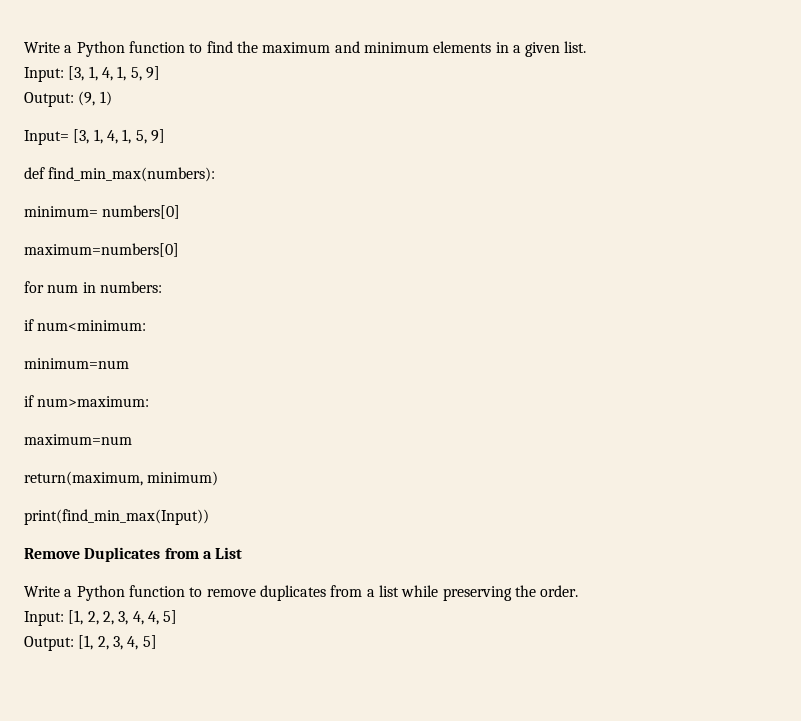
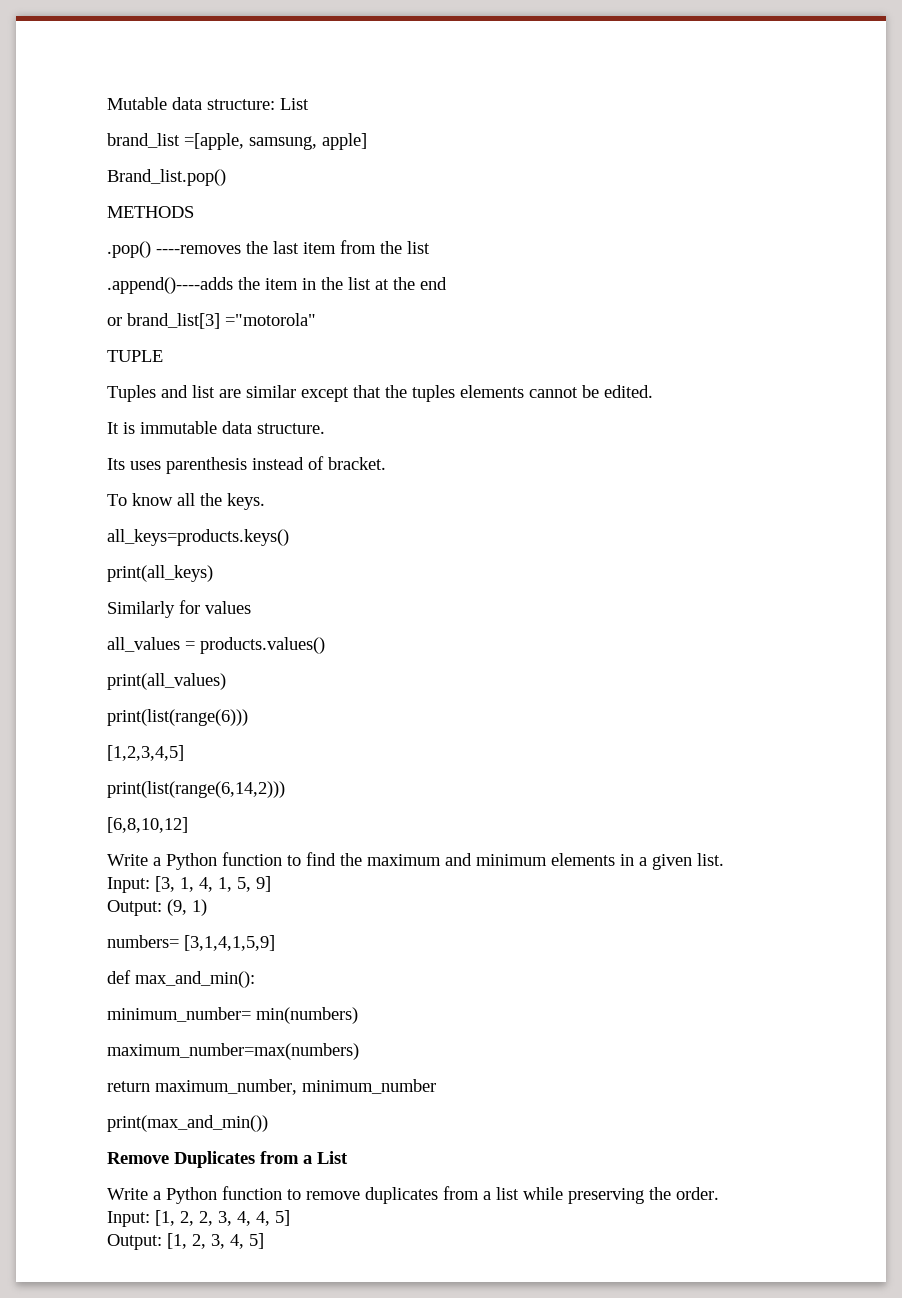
(24, 47) none -> [107,97,309,110] [107,133,367,150] [107,169,226,186] [107,206,194,218] [107,240,430,258] [107,277,447,294] [107,313,316,329] [107,350,163,362] [107,385,653,402] [107,421,325,434] [107,456,386,474] [107,493,265,510] [107,529,289,546] [107,565,213,582] [107,600,251,618] [107,637,325,654] [107,673,226,690] [107,709,248,726] [107,745,184,761] [107,781,285,798] [107,817,188,833] Mutable data structure: List // brand_list =[apple, samsung, apple] // Brand_list.pop() // METHODS // .pop() ----removes the last item from the list // .append()----adds the item in the list at the end // or brand_list[3] ="motorola" // TUPLE // Tuples and list are similar except that the tuples elements cannot be edited. // It is immutable data structure. // Its uses parenthesis instead of bracket. // To know all the keys. // all_keys=products.keys() // print(all_keys) // Similarly for values // all_values = products.values() // print(all_values) // print(list(range(6))) // [1,2,3,4,5] // print(list(range(6,14,2))) // [6,8,10,12] //
[24,129,165,145] [24,167,216,182] [24,205,181,219] [24,243,179,257] [24,281,162,293] [24,319,147,331] [24,358,129,369] [24,395,150,407] [24,434,132,445] [24,471,219,486] [24,509,209,525] Input= [3, 1, 4, 1, 5, 9] // def find_min_max(numbers): // minimum= numbers[0] // maximum=numbers[0] // for num in numbers: // if num<minimum: // minimum=num // if num>maximum: // maximum=num // return(maximum, minimum) // print(find_min_max(Input)) -> [107,935,275,951] [107,970,255,988] [107,1007,358,1024] [107,1043,359,1060] [107,1079,436,1095] [107,1115,268,1132] numbers= [3,1,4,1,5,9] // def max_and_min(): // minimum_number= min(numbers) // maximum_number=max(numbers) // return maximum_number, minimum_number // print(max_and_min())

